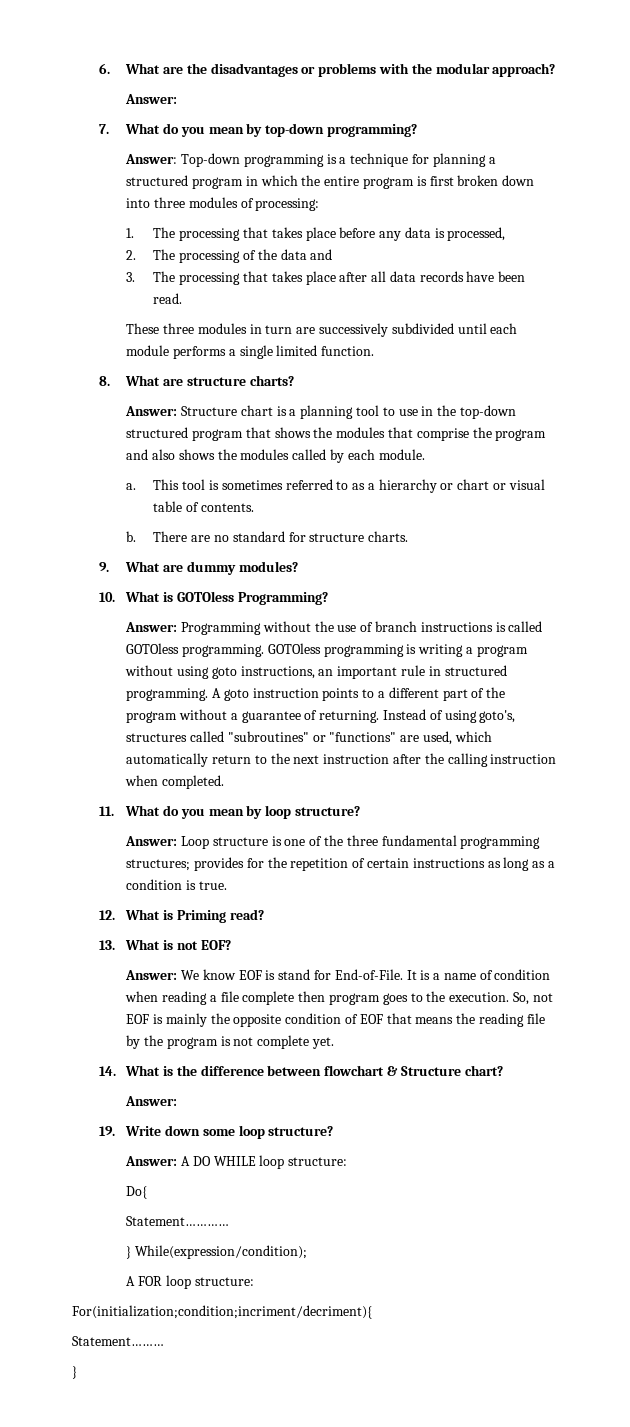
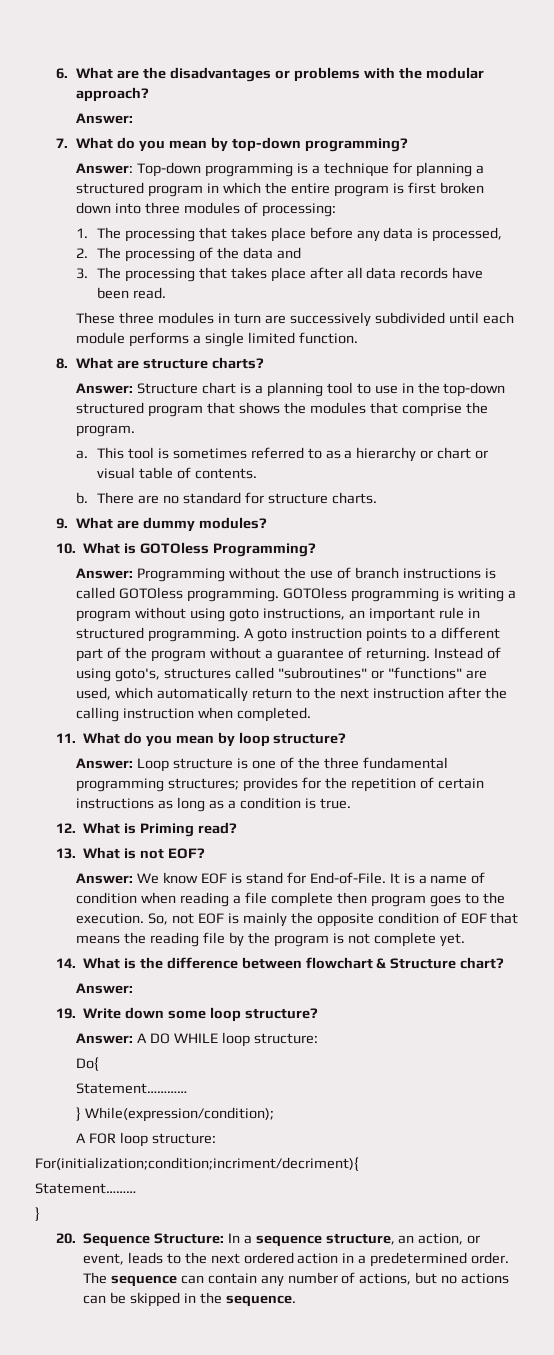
[495,429,547,441] [126,449,425,463] program and also shows the modules called by each module. -> [76,425,136,437] program.
(77, 1372) none -> [55,1233,481,1247] [82,1252,510,1267] [82,1272,510,1287] [82,1292,296,1307] // 20. Sequence Structure: In a sequence structure, an action, or event, leads to the next ordered action in a predetermined order. The sequence can contain any number of actions, but no actions can be skipped in the sequence.

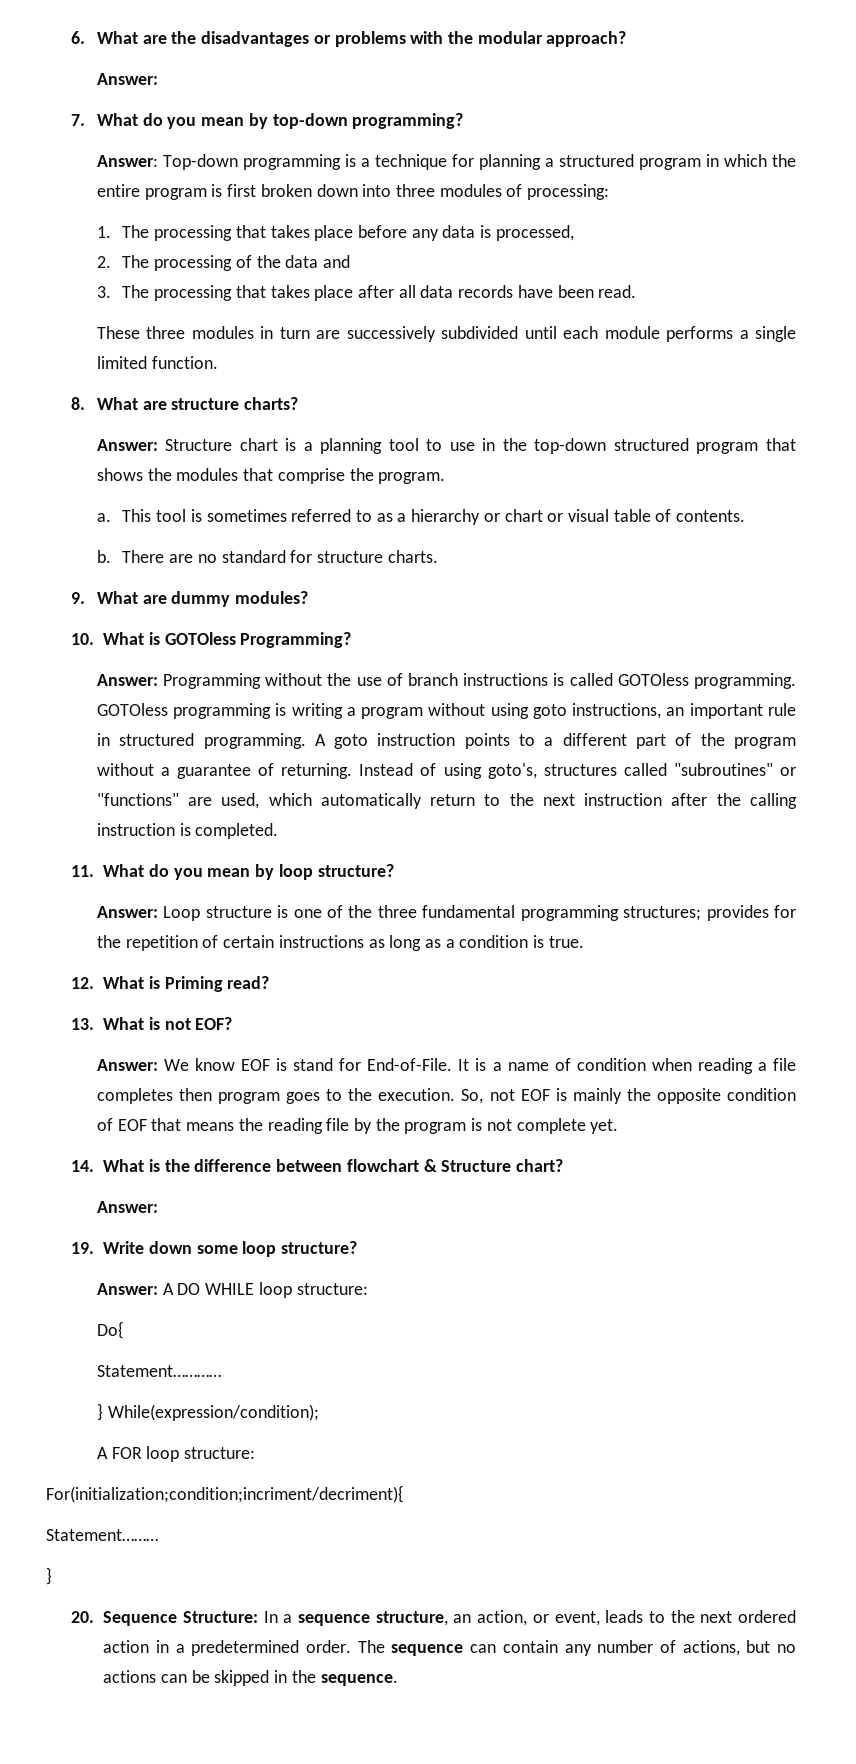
[198,707,234,719] when -> [179,823,191,836] is
[270,892,333,907] complete -> [96,1088,173,1104] completes

